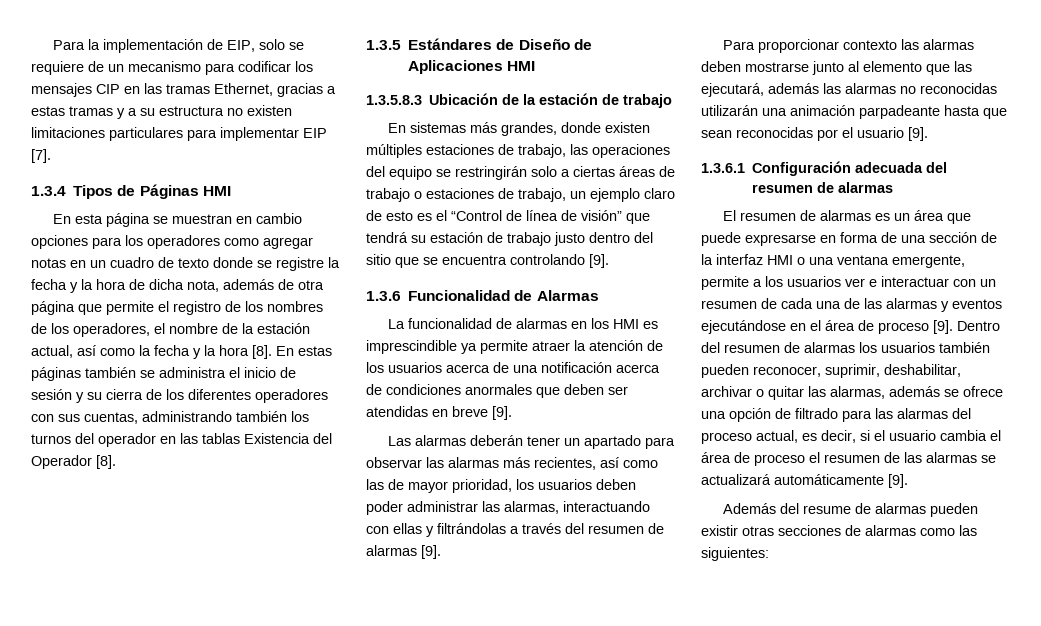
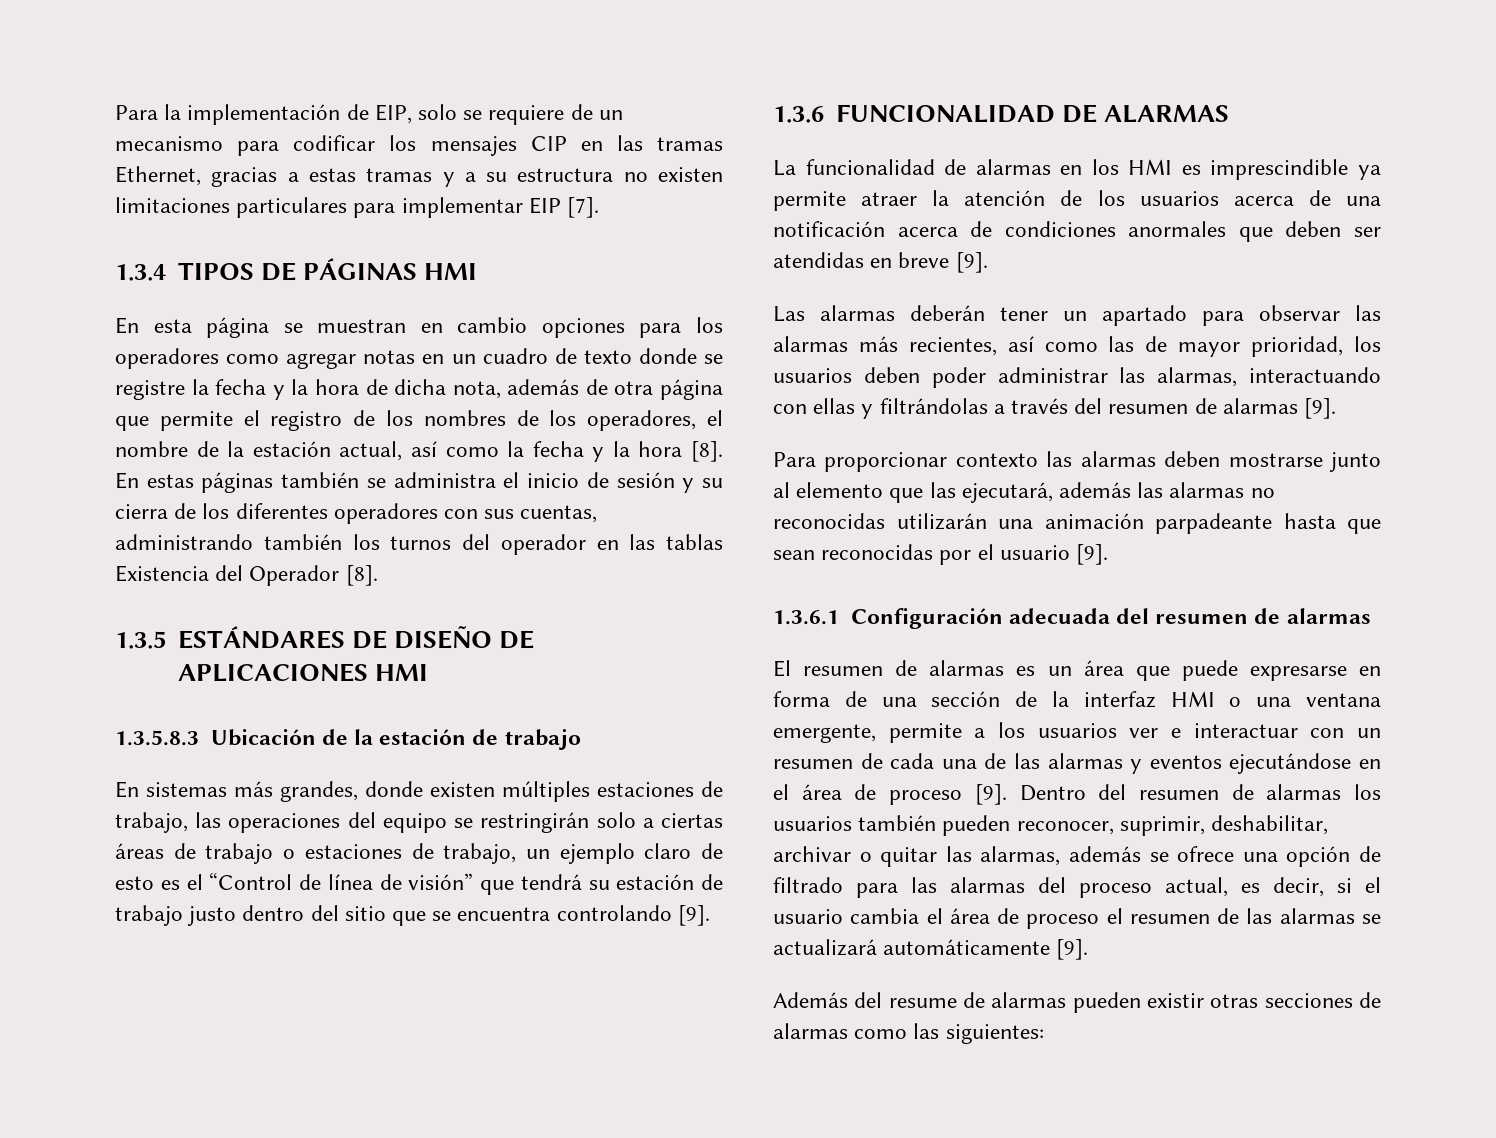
[73,184,199,199] Tipos de Páginas -> [177,258,417,281] TIPOS DE PÁGINAS
[408,38,592,50] [408,60,504,74] Estándares de Diseño de Aplicaciones -> [177,625,534,649] [177,663,368,682] ESTÁNDARES DE DISEÑO DE APLICACIONES
[408,290,599,301] Funcionalidad de Alarmas -> [835,104,1229,123] FUNCIONALIDAD DE ALARMAS

